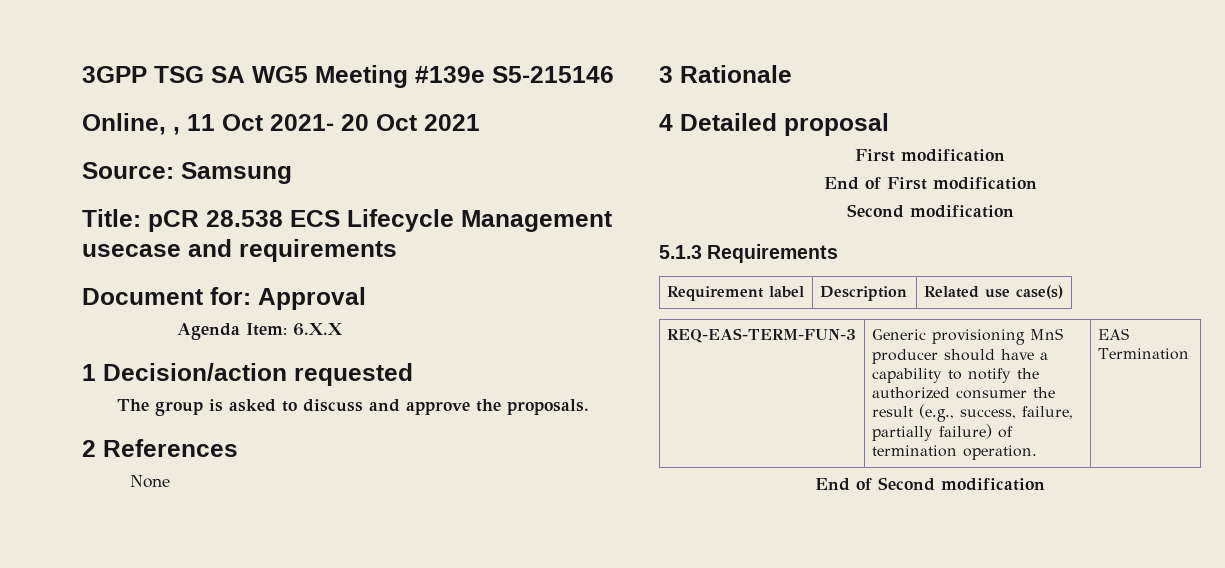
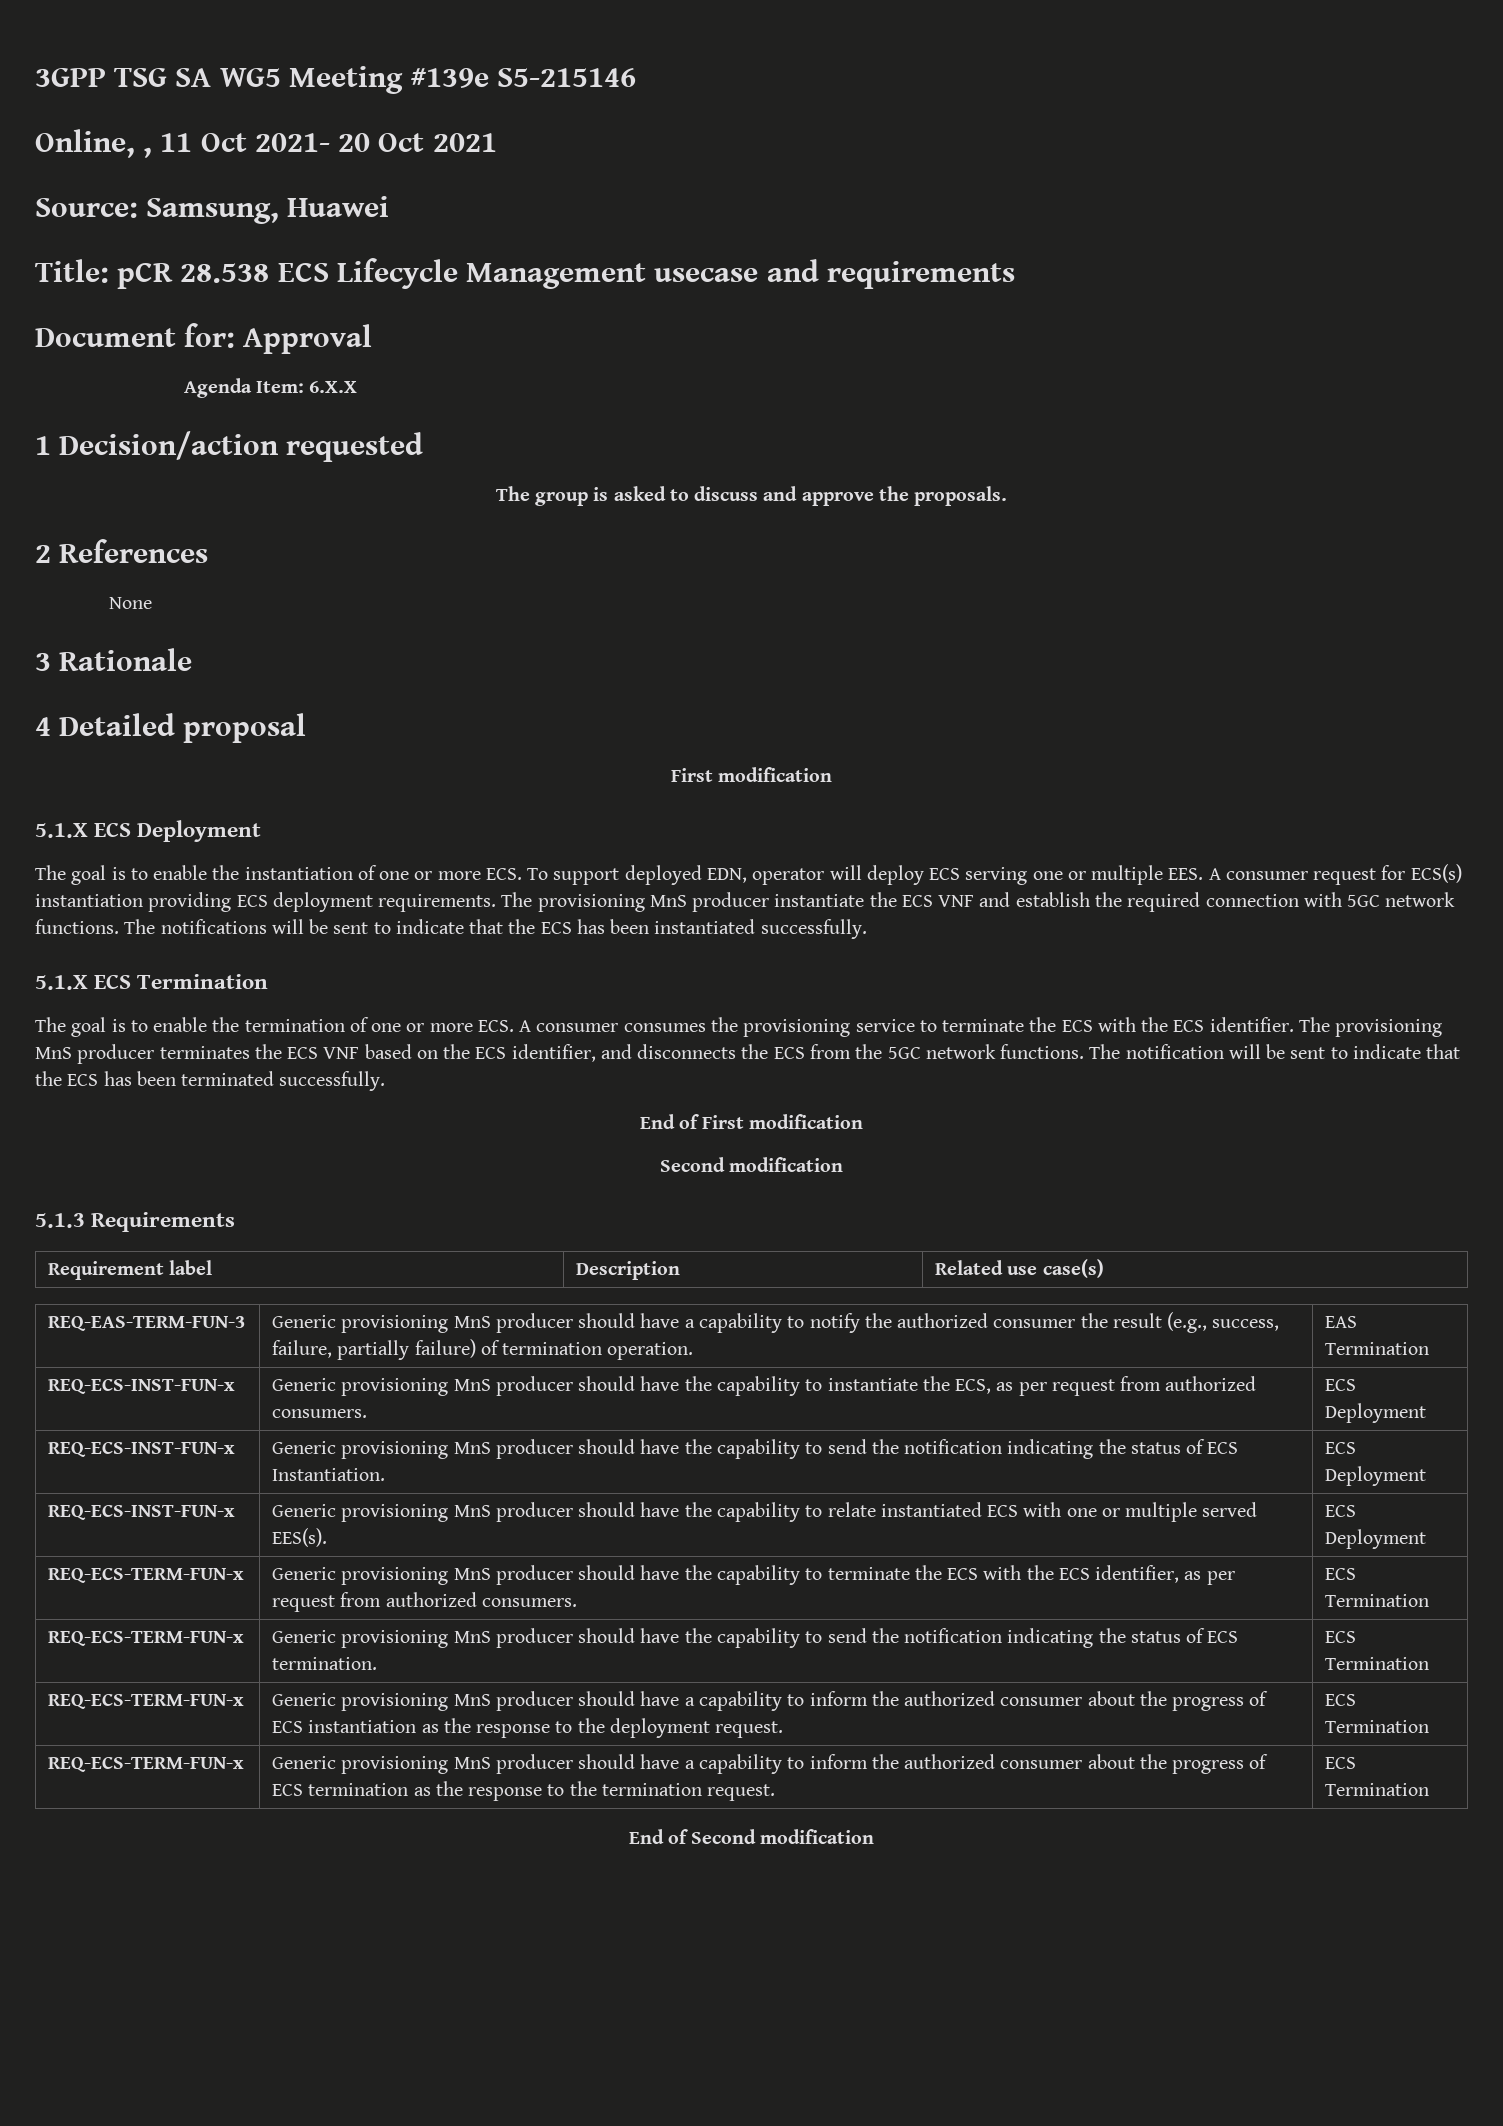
[181,162,292,184] Samsung -> [146,196,390,224] Samsung, Huawei
(1005, 155) none -> [35,820,262,842] [35,864,1462,885] [35,892,1456,912] [35,919,867,939] [35,974,269,990] [35,1017,1443,1037] [35,1044,1461,1064] [35,1071,386,1091] // 5.1.X ECS Deployment // The goal is to enable the instantiation of one or more ECS. To support deployed EDN, operator will deploy ECS serving one or multiple EES. A consumer request for ECS(s) instantiation providing ECS deployment requirements. The provisioning MnS producer instantiate the ECS VNF and establish the required connection with 5GC network functions. The notifications will be sent to indicate that the ECS has been instantiated successfully. // 5.1.X ECS Termination // The goal is to enable the termination of one or more ECS. A consumer consumes the provisioning service to terminate the ECS with the ECS identifier. The provisioning MnS producer terminates the ECS VNF based on the ECS identifier, and disconnects the ECS from the 5GC network functions. The notification will be sent to indicate that the ECS has been terminated successfully.
(1189, 354) none -> [48,1378,236,1394] [272,1376,1257,1396] [272,1409,368,1418] [1325,1379,1357,1391] [1325,1403,1427,1423] [48,1441,236,1457] [272,1439,1239,1459] [272,1468,386,1481] [1325,1442,1357,1454] [1325,1466,1427,1486] [48,1504,236,1520] [272,1502,1258,1522] [272,1528,328,1547] [1325,1505,1357,1517] [1325,1529,1427,1549] [48,1567,245,1583] [272,1565,1235,1585] [272,1592,577,1612] [1325,1568,1357,1580] [1325,1594,1430,1607] [48,1630,245,1646] [272,1628,1239,1648] [272,1657,378,1670] [1325,1631,1357,1643] [1325,1657,1430,1670] [48,1693,245,1709] [272,1691,1269,1711] [272,1718,784,1738] [1325,1694,1357,1706] [1325,1720,1430,1733] [48,1756,245,1772] [272,1754,1269,1774] [272,1781,776,1801] [1325,1757,1357,1769] [1325,1783,1430,1796] // REQ-ECS-INST-FUN-x | Generic provisioning MnS producer should have the capability to instantiate the ECS, as per request from authorized consumers. | ECS Deployment // REQ-ECS-INST-FUN-x | Generic provisioning MnS producer should have the capability to send the notification indicating the status of ECS Instantiation. | ECS Deployment // REQ-ECS-INST-FUN-x | Generic provisioning MnS producer should have the capability to relate instantiated ECS with one or multiple served EES(s). | ECS Deployment // REQ-ECS-TERM-FUN-x | Generic provisioning MnS producer should have the capability to terminate the ECS with the ECS identifier, as per request from authorized consumers. | ECS Termination // REQ-ECS-TERM-FUN-x | Generic provisioning MnS producer should have the capability to send the notification indicating the status of ECS termination. | ECS Termination // REQ-ECS-TERM-FUN-x | Generic provisioning MnS producer should have a capability to inform the authorized consumer about the progress of ECS instantiation as the response to the deployment request. | ECS Termination // REQ-ECS-TERM-FUN-x | Generic provisioning MnS producer should have a capability to inform the authorized consumer about the progress of ECS termination as the response to the termination request. | ECS Termination

